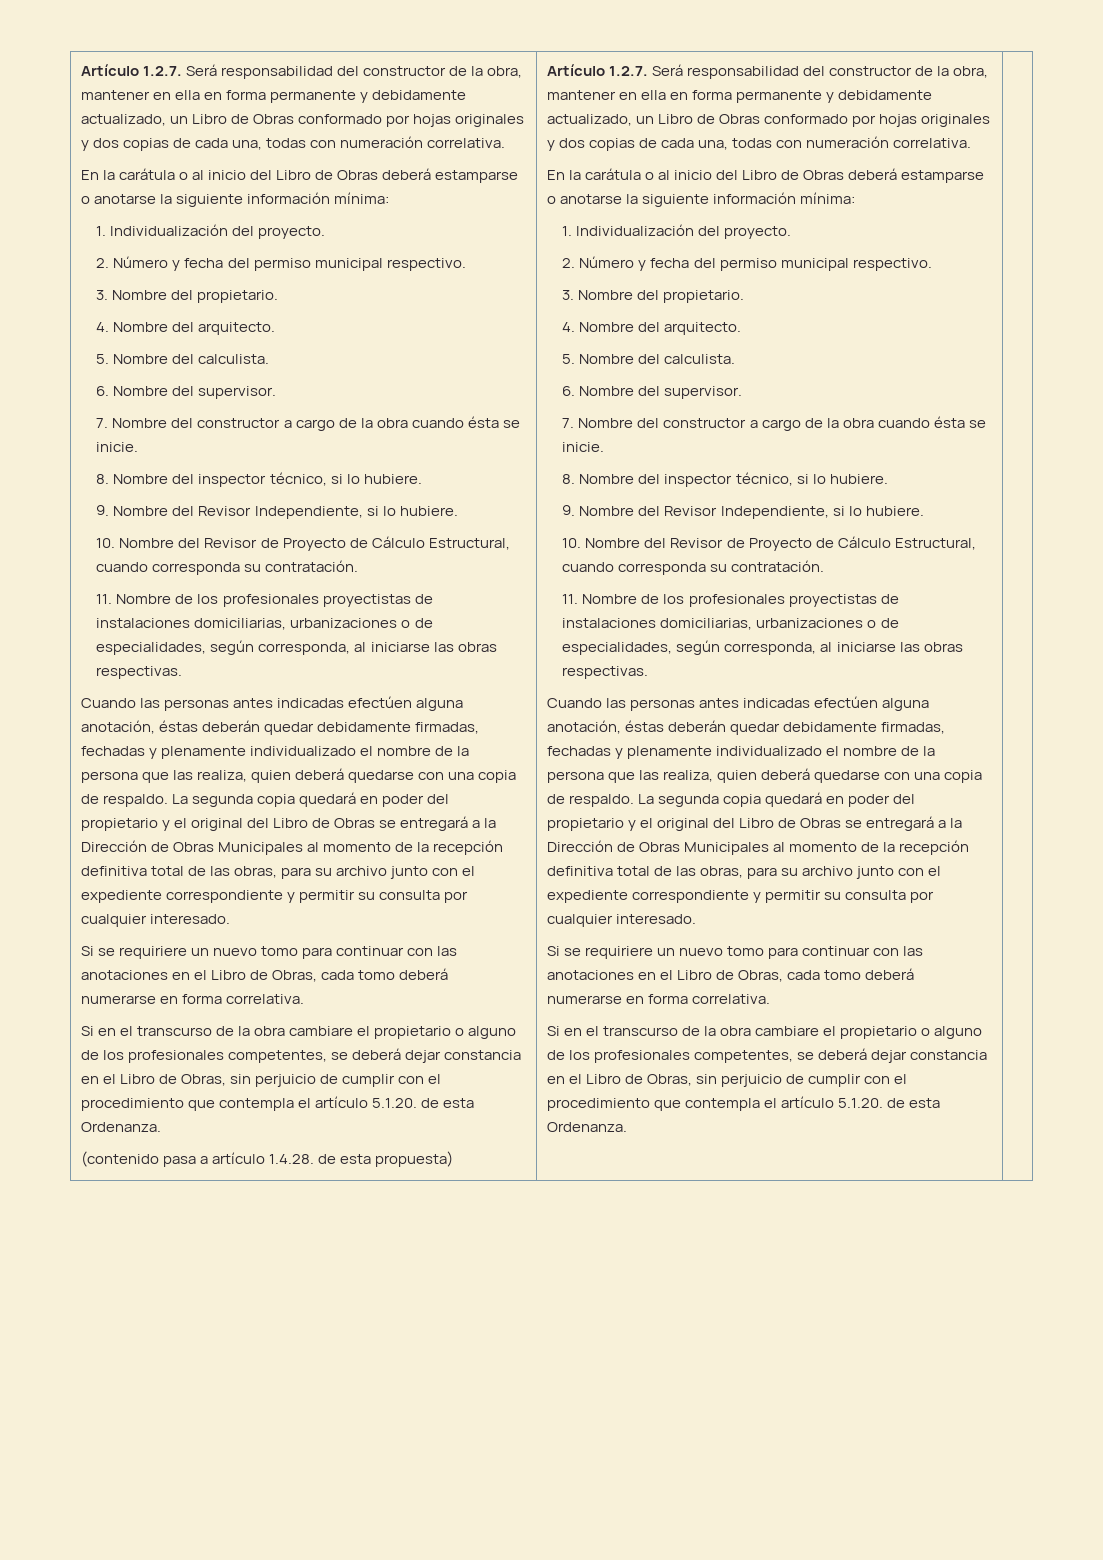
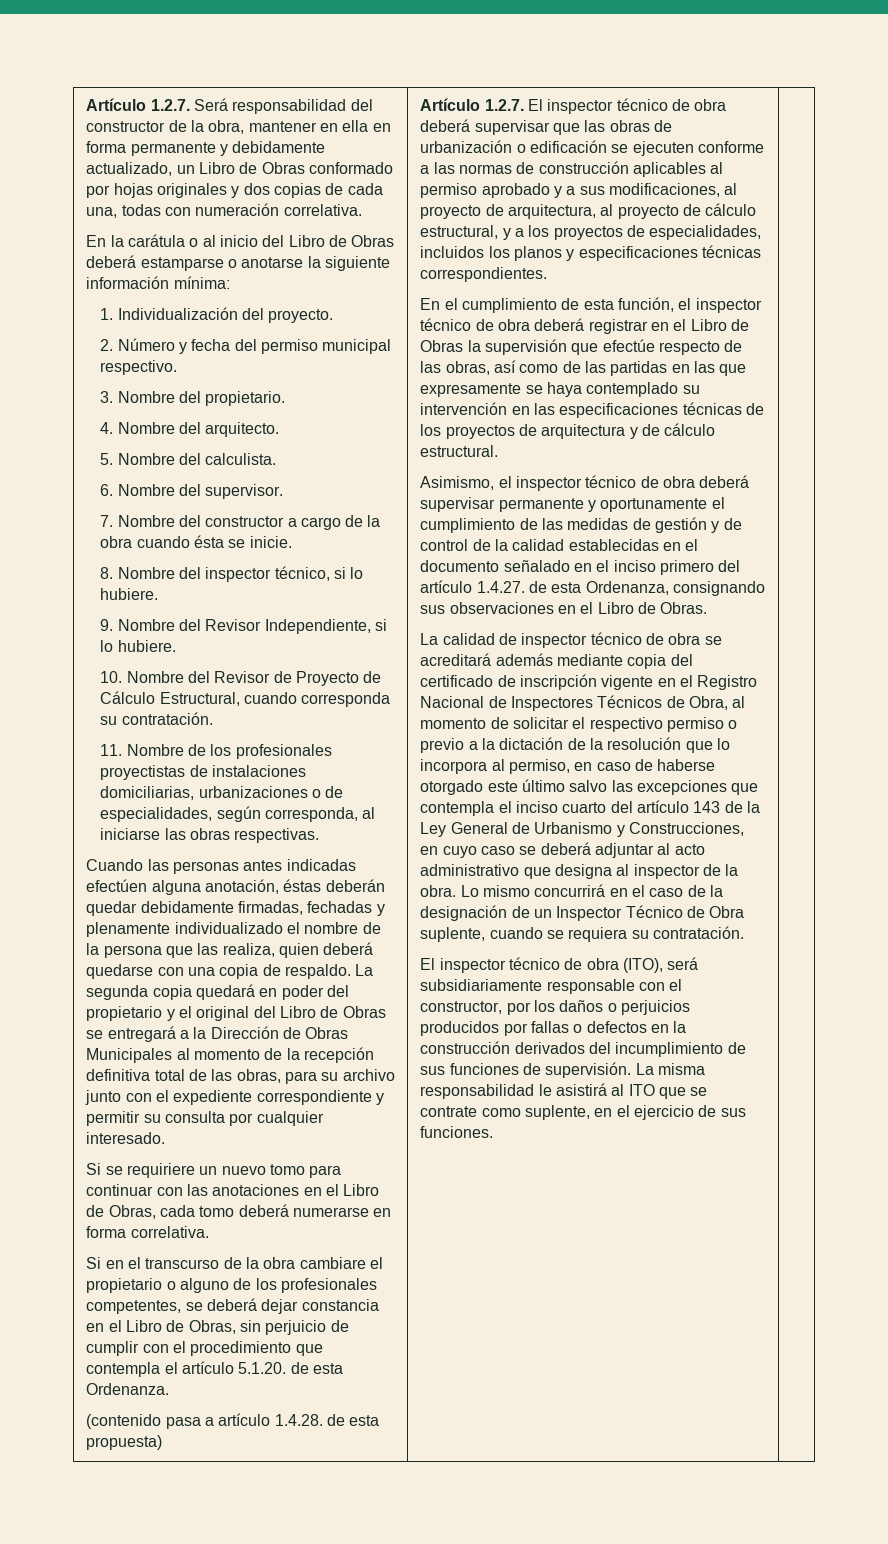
[651,64,989,79] [546,90,933,103] [546,114,991,127] [546,136,972,151] [546,168,985,183] [546,192,856,207] [562,224,792,239] [562,256,932,271] [562,290,745,303] [562,322,742,335] [562,354,736,364] [562,386,743,399] [562,416,986,431] [562,442,605,452] [562,472,888,487] [562,505,924,519] [562,536,976,551] [562,560,825,575] [562,594,899,607] [562,618,899,630] [562,640,963,655] [562,666,649,679] [546,696,930,711] [546,720,946,735] [546,746,936,759] [546,768,983,783] [546,792,916,807] [546,816,963,831] [546,840,970,855] [546,866,942,879] [546,890,935,903] [546,914,696,927] [546,946,924,959] [546,968,915,982] [546,994,770,1004] [546,1026,983,1039] [546,1048,988,1063] [546,1074,908,1087] [546,1096,941,1111] [546,1122,627,1132] Será responsabilidad del constructor de la obra, mantener en ella en forma permanente y debidamente actualizado, un Libro de Obras conformado por hojas originales y dos copias de cada una, todas con numeración correlativa. // En la carátula o al inicio del Libro de Obras deberá estamparse o anotarse la siguiente información mínima: // 1. Individualización del proyecto. // 2. Número y fecha del permiso municipal respectivo. // 3. Nombre del propietario. // 4. Nombre del arquitecto. // 5. Nombre del calculista. // 6. Nombre del supervisor. // 7. Nombre del constructor a cargo de la obra cuando ésta se inicie. // 8. Nombre del inspector técnico, si lo hubiere. // 9. Nombre del Revisor Independiente, si lo hubiere. // 10. Nombre del Revisor de Proyecto de Cálculo Estructural, cuando corresponda su contratación. // 11. Nombre de los profesionales proyectistas de instalaciones domiciliarias, urbanizaciones o de especialidades, según corresponda, al iniciarse las obras respectivas. // Cuando las personas antes indicadas efectúen alguna anotación, éstas deberán quedar debidamente firmadas, fechadas y plenamente individualizado el nombre de la persona que las realiza, quien deberá quedarse con una copia de respaldo. La segunda copia quedará en poder del propietario y el original del Libro de Obras se entregará a la Dirección de Obras Municipales al momento de la recepción definitiva total de las obras, para su archivo junto con el expediente correspondiente y permitir su consulta por cualquier interesado. // Si se requiriere un nuevo tomo para continuar con las anotaciones en el Libro de Obras, cada tomo deberá numerarse en forma correlativa. // Si en el transcurso de la obra cambiare el propietario o alguno de los profesionales competentes, se deberá dejar constancia en el Libro de Obras, sin perjuicio de cumplir con el procedimiento que contempla el artículo 5.1.20. de esta Ordenanza. -> [527,98,727,114] [420,119,672,135] [420,140,764,156] [420,161,724,177] [420,183,738,198] [420,203,757,219] [420,225,762,240] [420,245,761,261] [420,267,548,282] [420,297,762,313] [420,318,749,334] [420,339,743,355] [420,360,747,376] [420,382,700,397] [420,402,764,418] [420,423,716,439] [420,445,499,457] [420,475,750,491] [420,497,725,512] [420,517,742,533] [420,539,699,551] [420,560,741,575] [420,580,765,596] [420,602,708,614] [420,632,722,648] [420,653,693,669] [420,674,758,690] [420,695,746,711] [420,717,738,732] [420,737,730,753] [420,759,716,774] [420,779,759,795] [420,800,760,816] [420,822,744,837] [420,842,705,858] [420,864,739,879] [420,884,723,897] [420,905,745,921] [420,926,744,942] [420,957,699,973] [420,979,683,994] [420,1000,690,1015] [420,1021,687,1036] [420,1041,746,1057] [420,1062,705,1078] [420,1083,708,1099] [420,1105,746,1120] [420,1126,494,1138] El inspector técnico de obra deberá supervisar que las obras de urbanización o edificación se ejecuten conforme a las normas de construcción aplicables al permiso aprobado y a sus modificaciones, al proyecto de arquitectura, al proyecto de cálculo estructural, y a los proyectos de especialidades, incluidos los planos y especificaciones técnicas correspondientes. // En el cumplimiento de esta función, el inspector técnico de obra deberá registrar en el Libro de Obras la supervisión que efectúe respecto de las obras, así como de las partidas en las que expresamente se haya contemplado su intervención en las especificaciones técnicas de los proyectos de arquitectura y de cálculo estructural. // Asimismo, el inspector técnico de obra deberá supervisar permanente y oportunamente el cumplimiento de las medidas de gestión y de control de la calidad establecidas en el documento señalado en el inciso primero del artículo 1.4.27. de esta Ordenanza, consignando sus observaciones en el Libro de Obras. // La calidad de inspector técnico de obra se acreditará además mediante copia del certificado de inscripción vigente en el Registro Nacional de Inspectores Técnicos de Obra, al momento de solicitar el respectivo permiso o previo a la dictación de la resolución que lo incorpora al permiso, en caso de haberse otorgado este último salvo las excepciones que contempla el inciso cuarto del artículo 143 de la Ley General de Urbanismo y Construcciones, en cuyo caso se deberá adjuntar al acto administrativo que designa al inspector de la obra. Lo mismo concurrirá en el caso de la designación de un Inspector Técnico de Obra suplente, cuando se requiera su contratación. // El inspector técnico de obra (ITO), será subsidiariamente responsable con el constructor, por los daños o perjuicios producidos por fallas o defectos en la construcción derivados del incumplimiento de sus funciones de supervisión. La misma responsabilidad le asistirá al ITO que se contrate como suplente, en el ejercicio de sus funciones.

